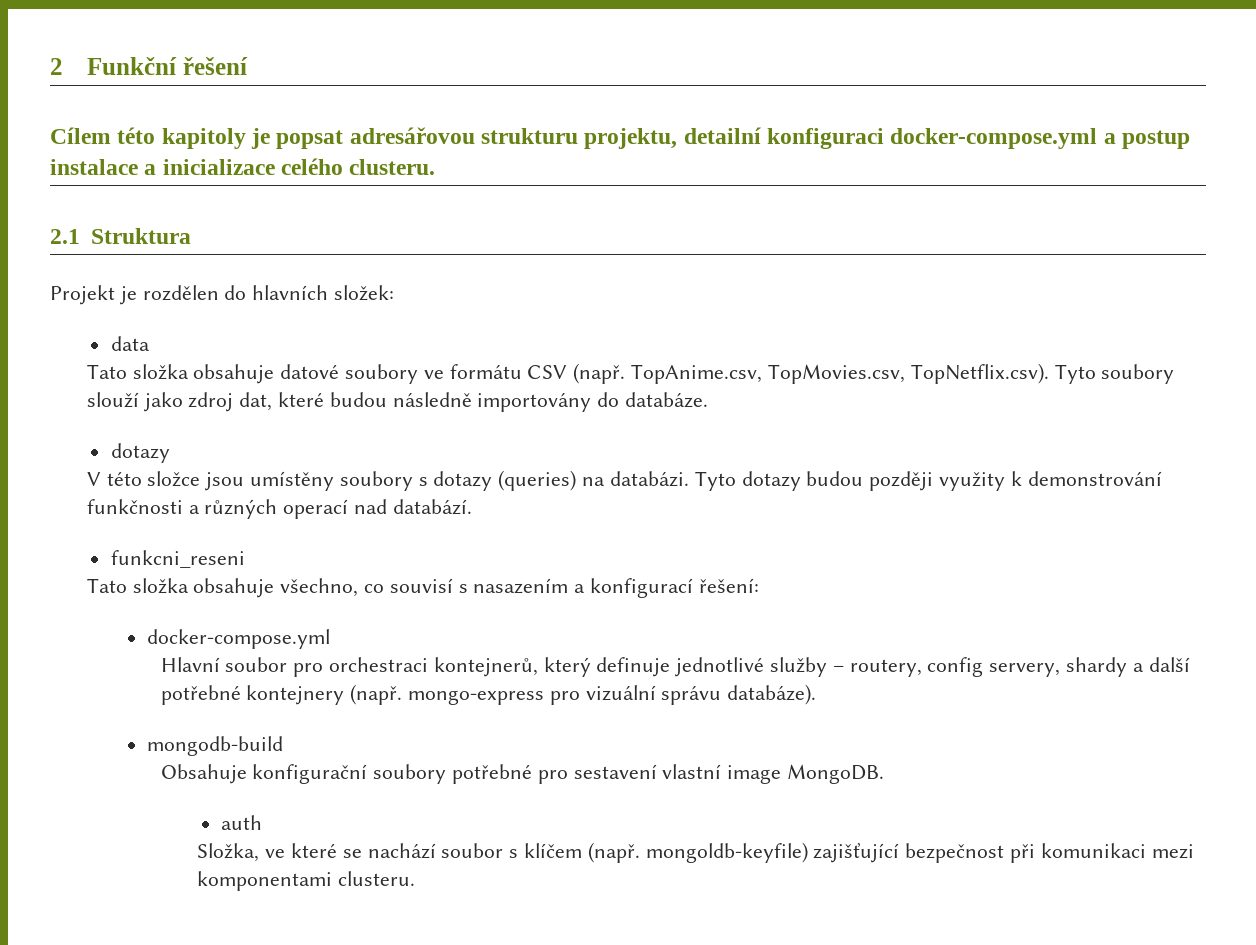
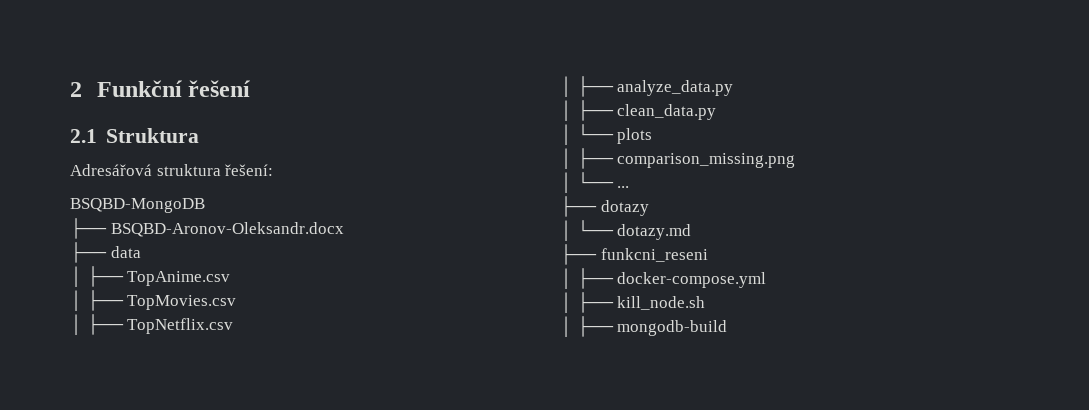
[50,127,1191,149] [50,158,436,175] [50,228,191,244] [50,285,395,305] [110,336,150,351] [86,363,1175,384] [86,392,709,412] [110,443,170,463] [86,470,1162,491] [86,499,472,519] [110,550,245,568] [86,578,759,598] [147,629,331,649] [160,657,1190,677] [160,684,817,705] [147,736,284,756] [160,764,884,784] [221,815,263,830] [197,842,1194,863] [197,871,416,891] Cílem této kapitoly je popsat adresářovou strukturu projektu, detailní konfiguraci docker-compose.yml a postup instalace a inicializace celého clusteru. // 2.1 Struktura // Projekt je rozdělen do hlavních složek: // data // Tato složka obsahuje datové soubory ve formátu CSV (např. TopAnime.csv, TopMovies.csv, TopNetflix.csv). Tyto soubory slouží jako zdroj dat, které budou následně importovány do databáze. // dotazy // V této složce jsou umístěny soubory s dotazy (queries) na databázi. Tyto dotazy budou později využity k demonstrování funkčnosti a různých operací nad databází. // funkcni_reseni // Tato složka obsahuje všechno, co souvisí s nasazením a konfigurací řešení: // docker-compose.yml // Hlavní soubor pro orchestraci kontejnerů, který definuje jednotlivé služby – routery, config servery, shardy a další potřebné kontejnery (např. mongo-express pro vizuální správu databáze). // mongodb-build // Obsahuje konfigurační soubory potřebné pro sestavení vlastní image MongoDB. // auth // Složka, ve které se nachází soubor s klíčem (např. mongoldb-keyfile) zajišťující bezpečnost při komunikaci mezi komponentami clusteru. -> [70,128,199,143] [70,164,274,176] [70,198,205,213] [70,218,344,239] [70,242,141,263] [70,266,231,287] [70,290,237,311] [70,314,234,335] [560,76,734,97] [560,100,717,121] [560,124,653,145] [560,148,796,169] [560,172,630,193] [560,196,649,217] [560,220,692,241] [560,244,708,265] [560,268,767,289] [560,292,706,313] [560,316,728,337] 2.1 Struktura // Adresářová struktura řešení: // BSQBD-MongoDB // ├── BSQBD-Aronov-Oleksandr.docx // ├── data // │ ├── TopAnime.csv // │ ├── TopMovies.csv // │ ├── TopNetflix.csv // │ ├── analyze_data.py // │ ├── clean_data.py // │ └── plots // │ ├── comparison_missing.png // │ └── ... // ├── dotazy // │ └── dotazy.md // ├── funkcni_reseni // │ ├── docker-compose.yml // │ ├── kill_node.sh // │ ├── mongodb-build

